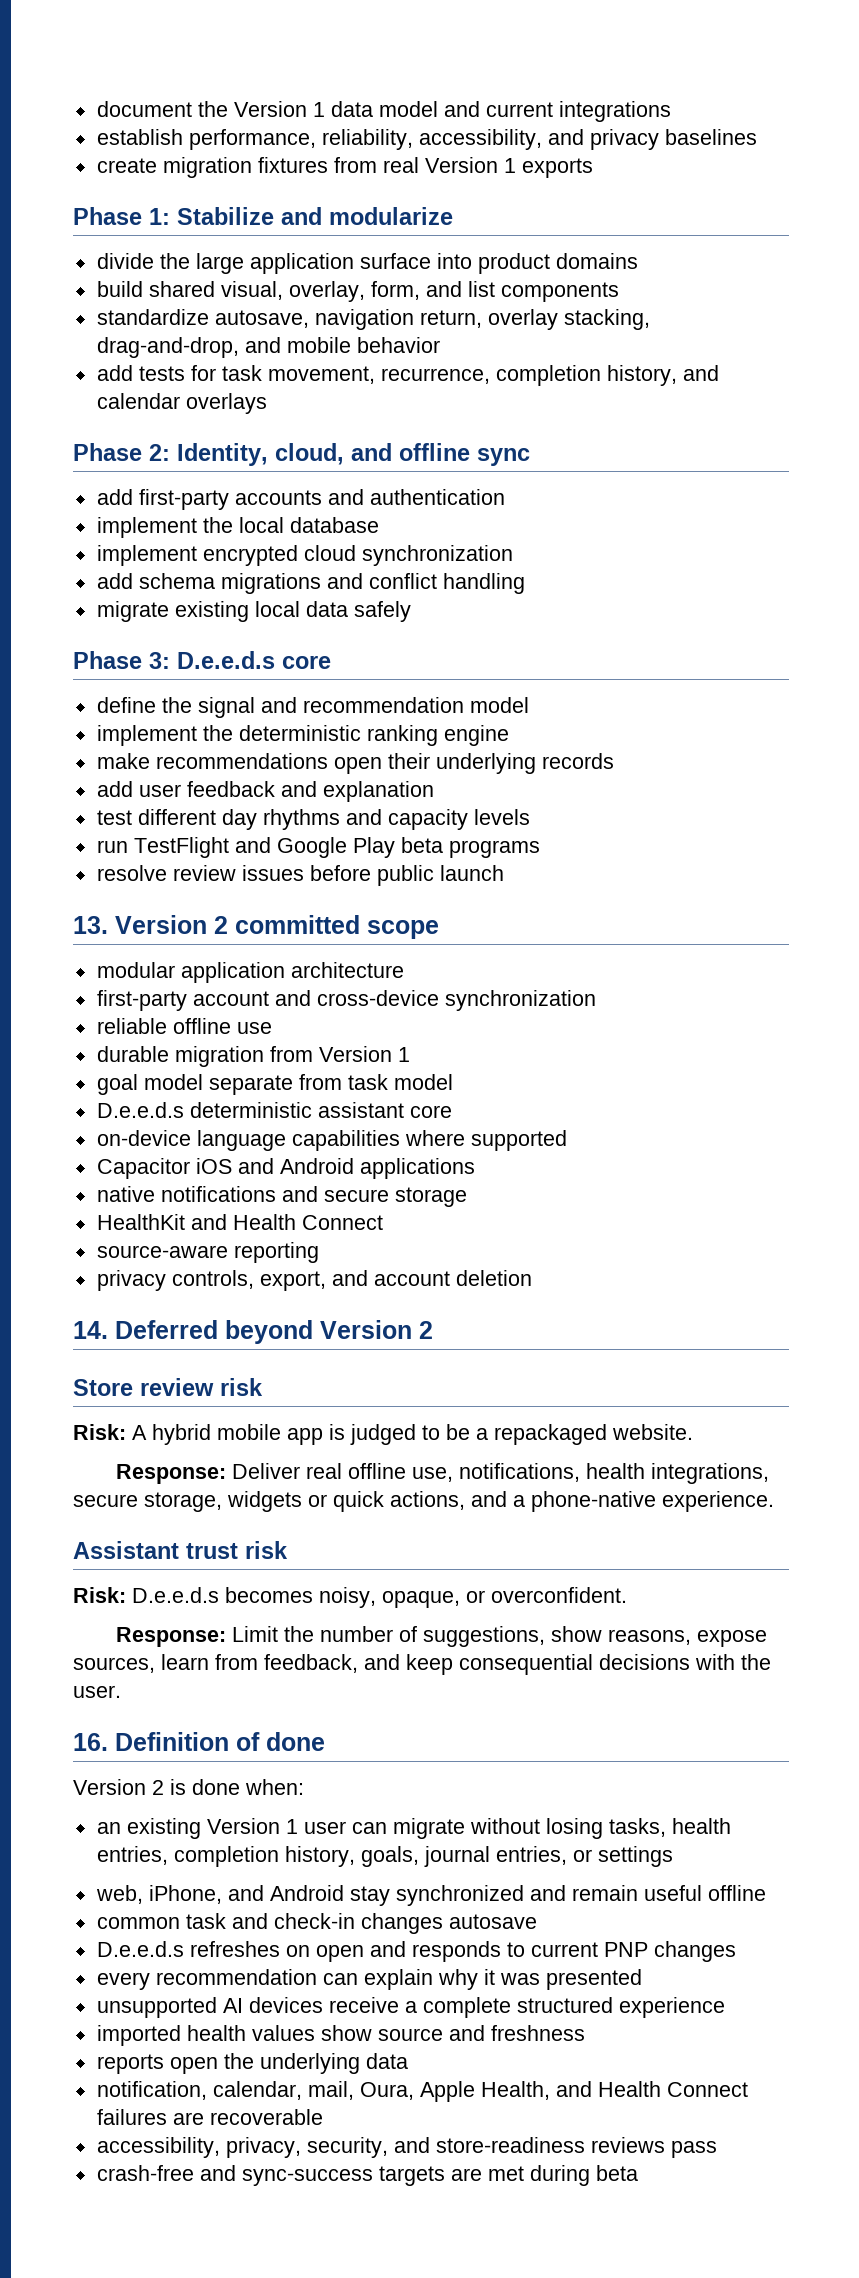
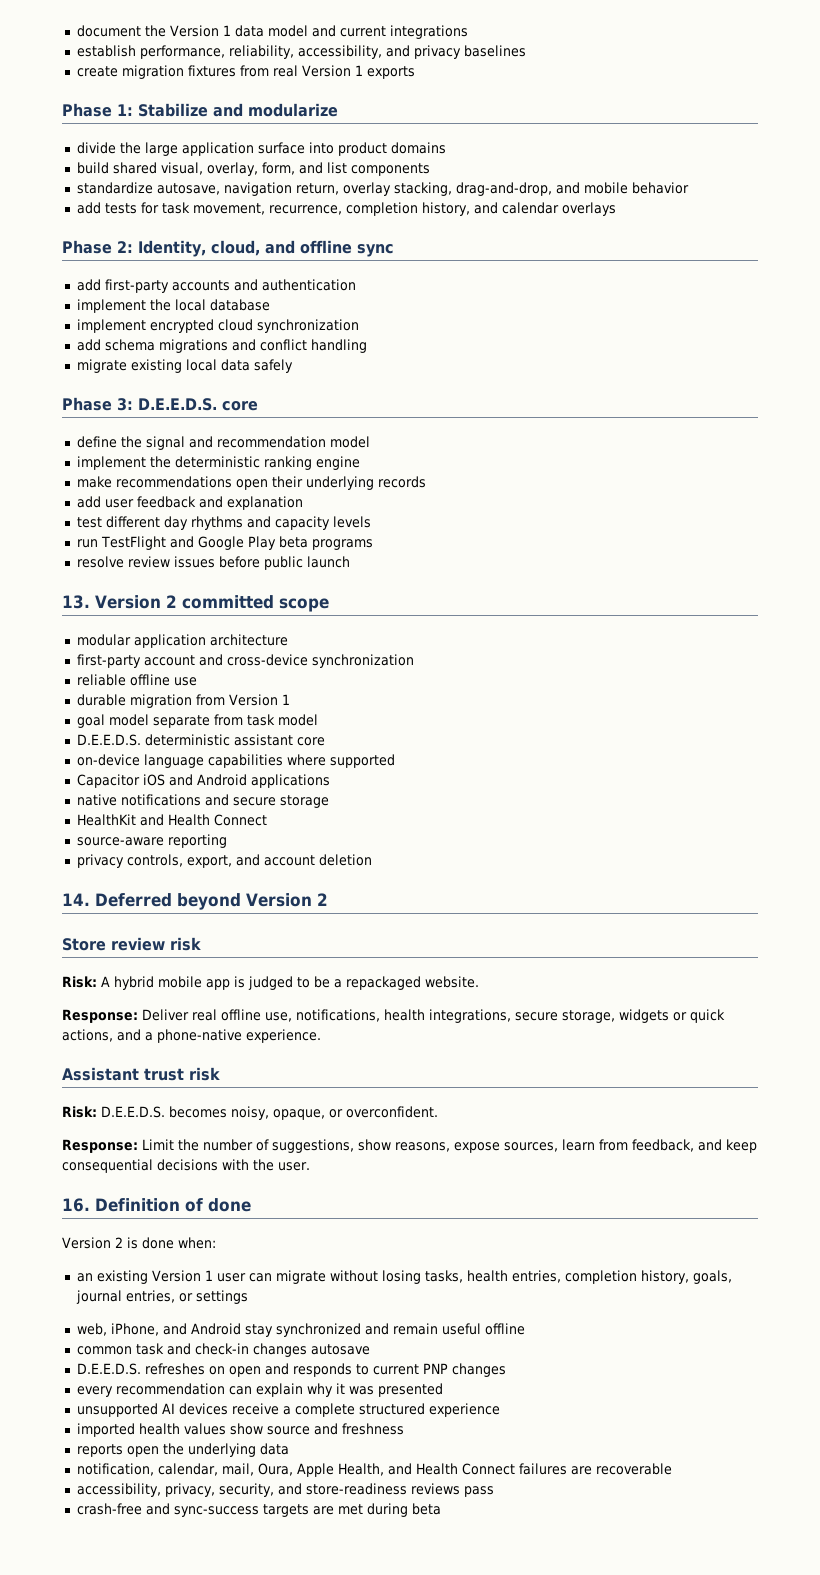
[177,651,275,669] D.e.e.d.s -> [138,398,217,411] D.E.E.D.S.
[96,1102,184,1118] D.e.e.d.s -> [76,734,141,746] D.E.E.D.S.
[132,1587,219,1603] D.e.e.d.s -> [101,1106,165,1118] D.E.E.D.S.
[96,1941,184,1957] D.e.e.d.s -> [76,1363,141,1375] D.E.E.D.S.

